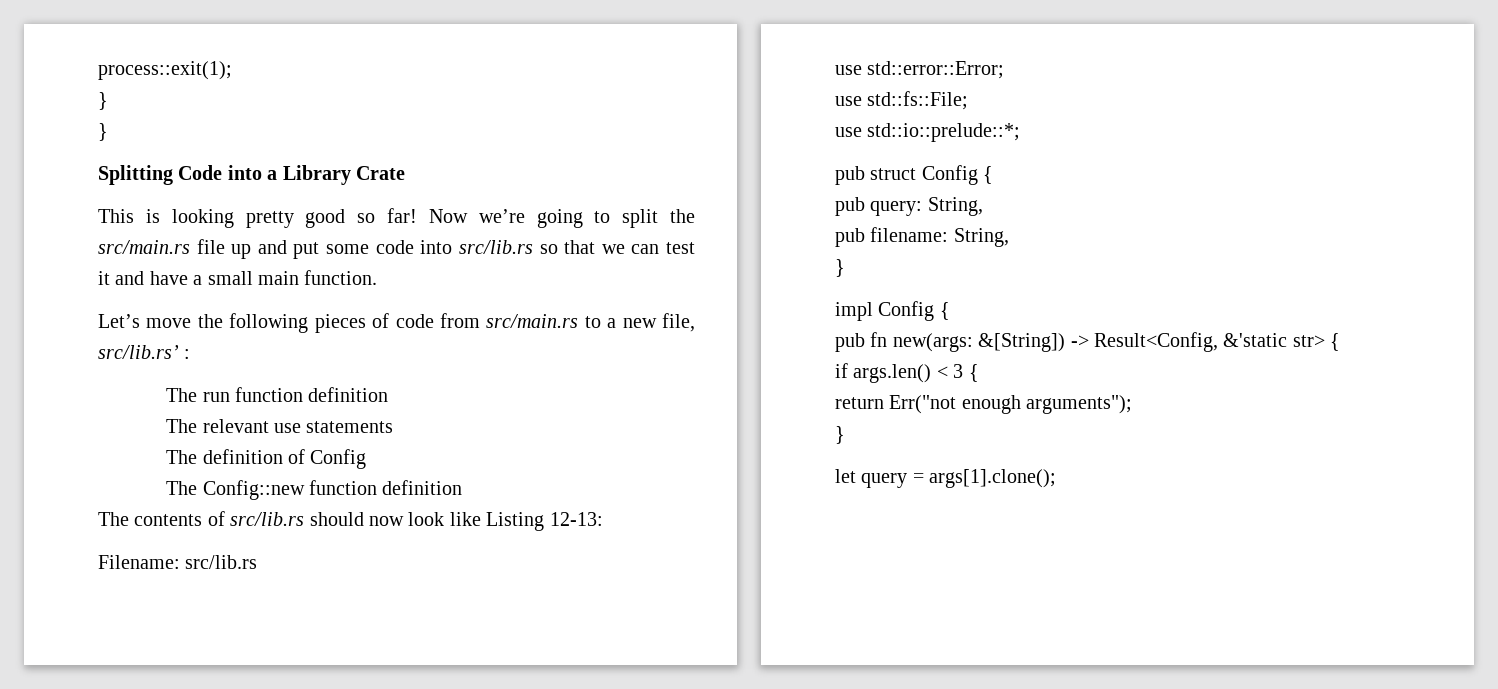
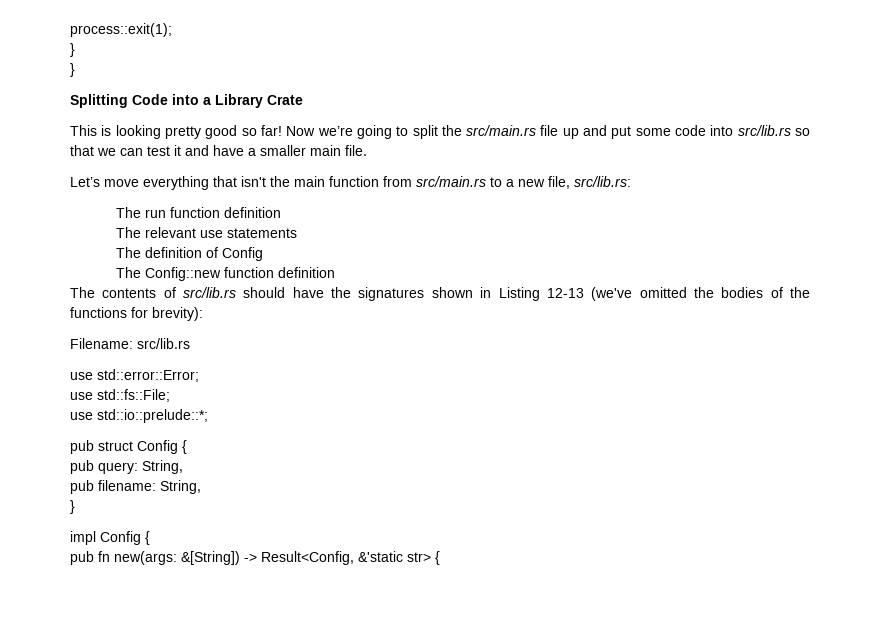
[207,270,378,285] small main function. -> [260,145,367,156] smaller main file.
[197,313,434,333] the following pieces of code -> [143,176,379,190] everything that isn't the main function
[98,345,191,359] src/lib.rs’ : -> [574,176,631,187] src/lib.rs:
[369,512,603,531] now look like Listing 12-13: -> [292,287,811,301] [70,307,203,321] have the signatures shown in Listing 12-13 (we've omitted the bodies of the functions for brevity):
[835,363,979,383] [835,395,1133,414] [835,426,845,444] [835,469,1057,488] // if args.len() < 3 { // return Err("not enough arguments"); // } // let query = args[1].clone(); -> (440, 558) none

